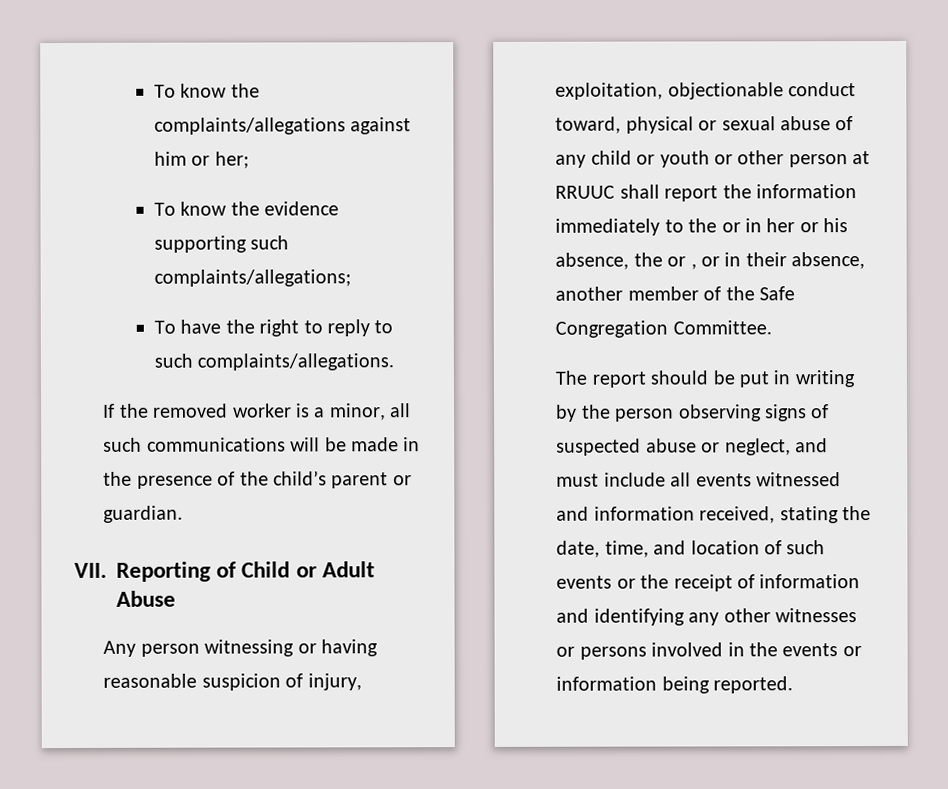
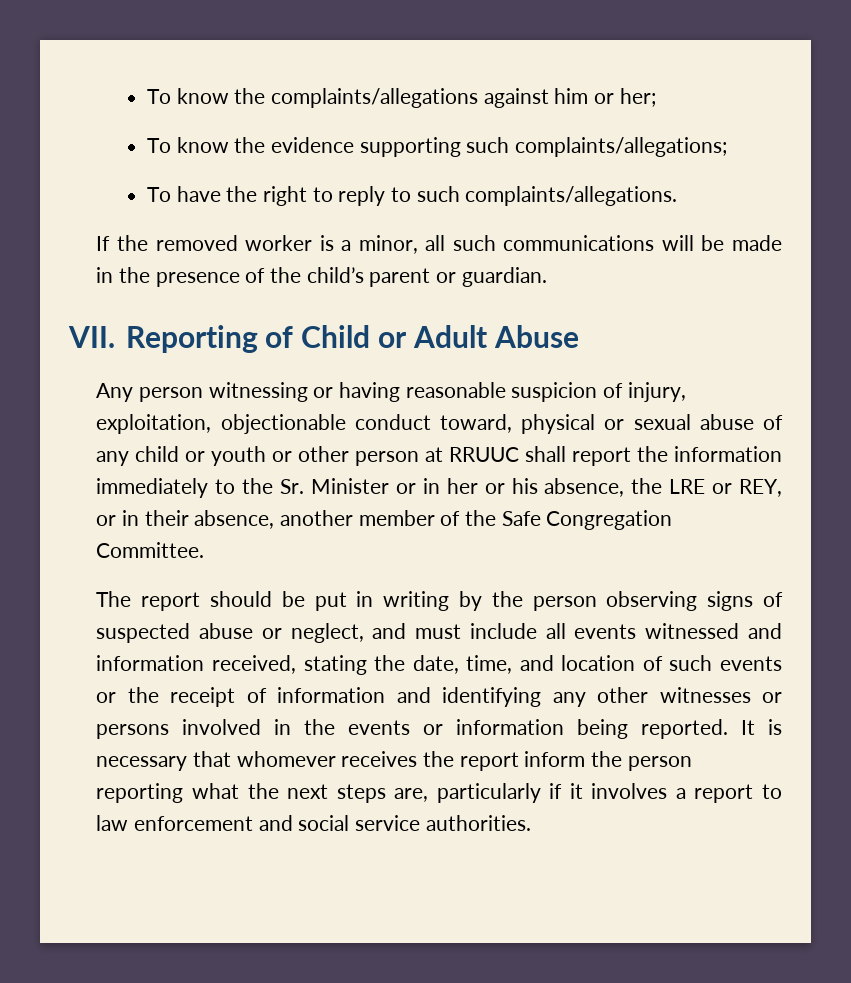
(718, 225) none -> [280,478,390,494] Sr. Minister
[667,256,697,270] or , -> [669,479,783,497] LRE or REY,
(794, 685) none -> [741,719,782,735] [96,751,692,771] [96,783,782,803] [96,815,531,831] It is necessary that whomever receives the report inform the person reporting what the next steps are, particularly if it involves a report to law enforcement and social service authorities.

